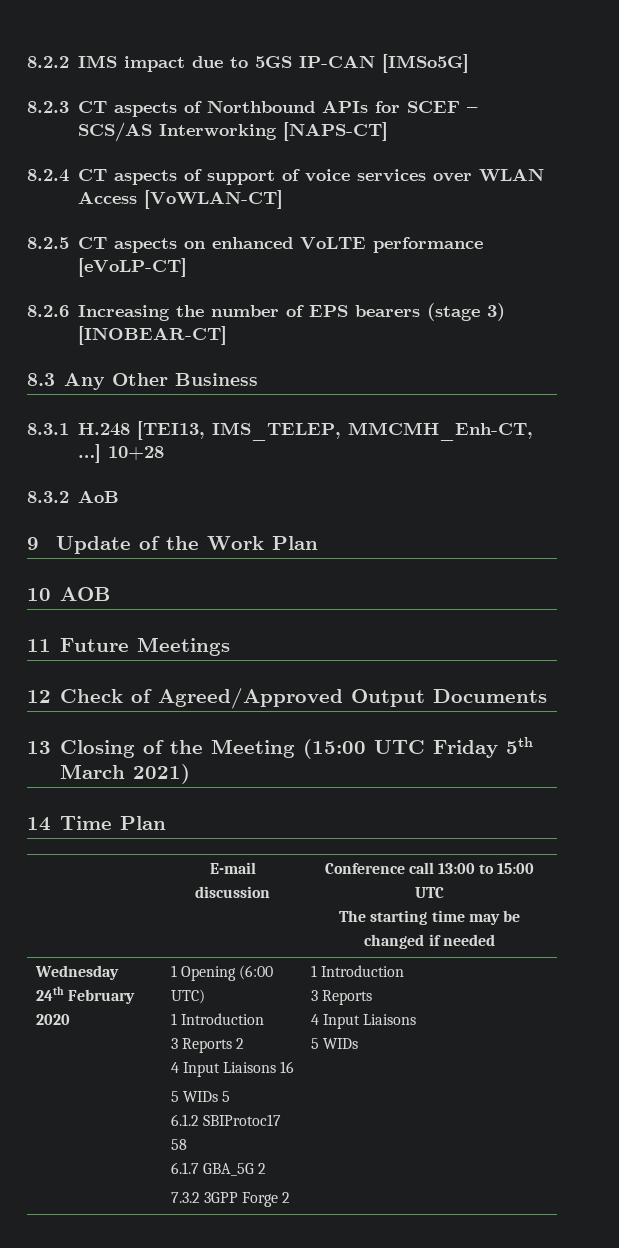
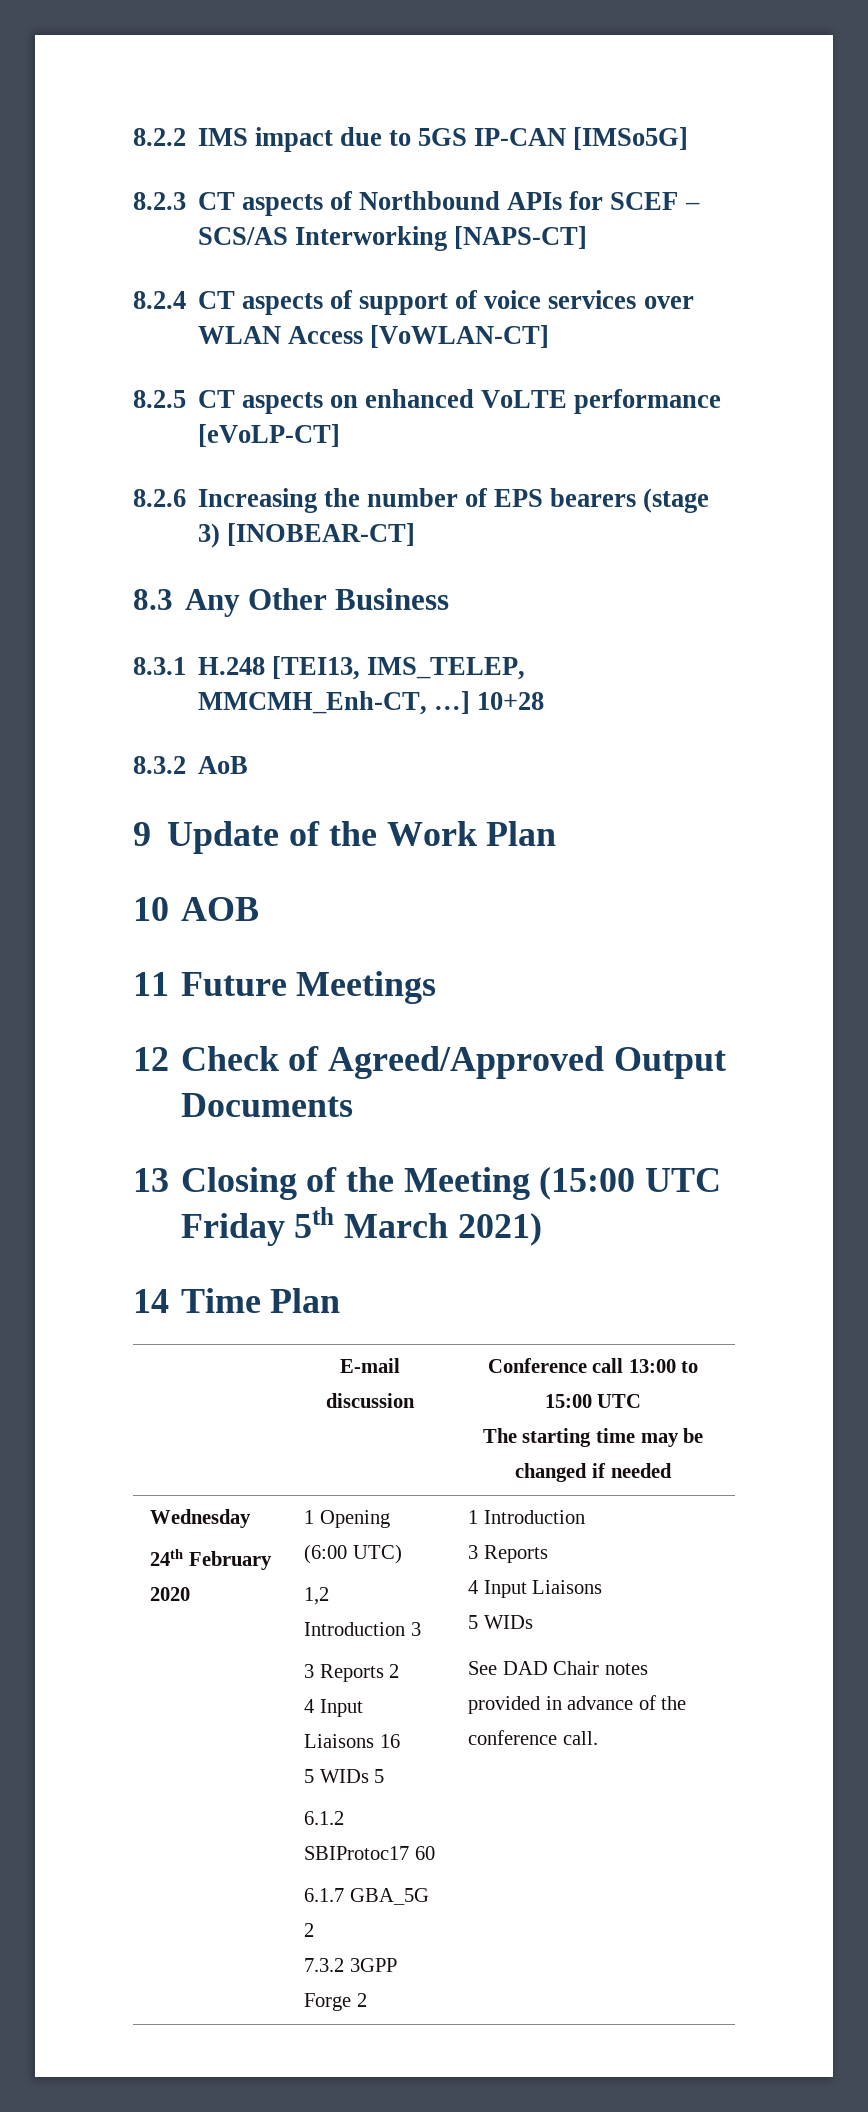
[170,1013,264,1025] 1 Introduction -> [304,1587,330,1605] [304,1622,421,1636] 1,2 Introduction 3
[170,1139,187,1150] 58 -> [414,1846,435,1860] 60
(358, 1043) none -> [468,1661,648,1675] [468,1695,687,1714] [468,1730,598,1745] // See DAD Chair notes provided in advance of the conference call.

